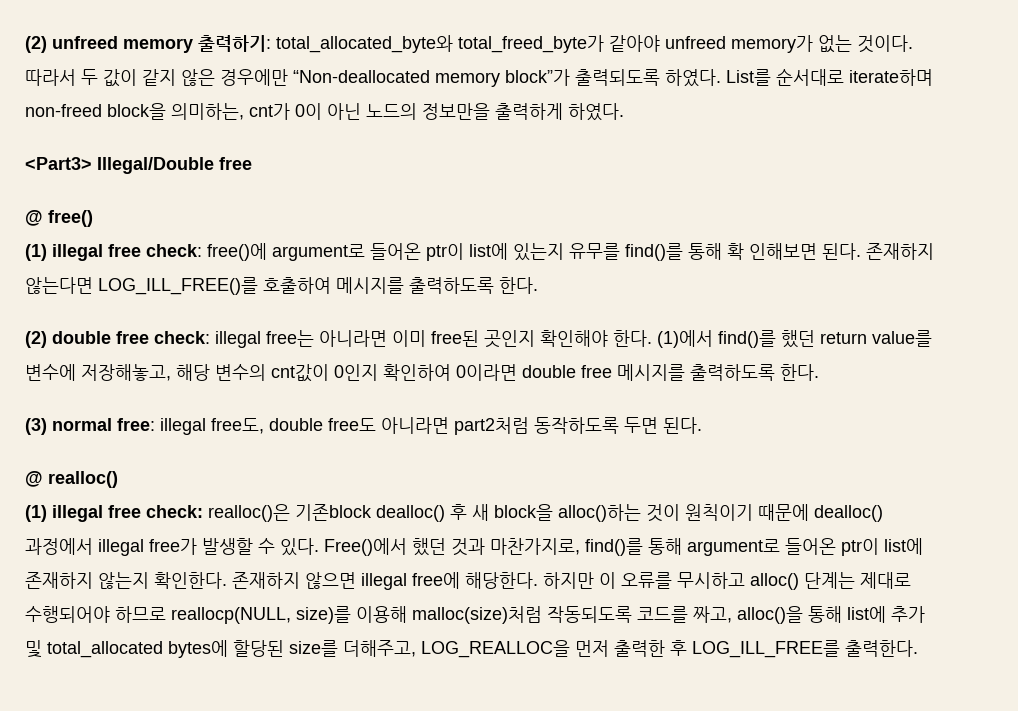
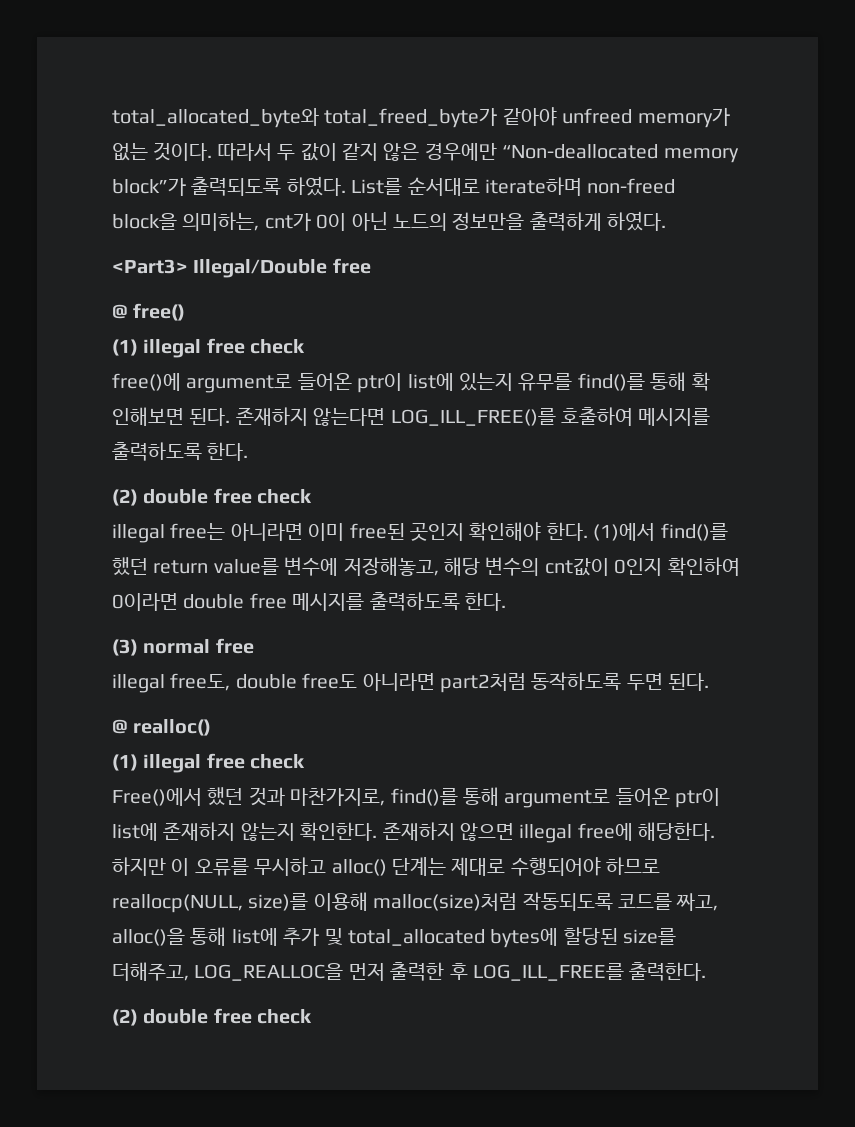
[25,35,271,53] (2) unfreed memory 출력하기: -> (112, 118) none
[146,244,202,257] check: -> [250,339,306,354] check //
[154,331,210,344] check: -> [257,489,313,504] check //
[117,418,155,431] free: -> [215,638,254,654] free //
[146,504,883,522] [25,538,319,556] check: realloc()은 기존block dealloc() 후 새 block을 alloc()하는 것이 원칙이기 때문에 dealloc() 과정에서 illegal free가 발생할 수 있다. -> [250,754,306,769] check //
(918, 648) none -> [112,1008,313,1026] // (2) double free check

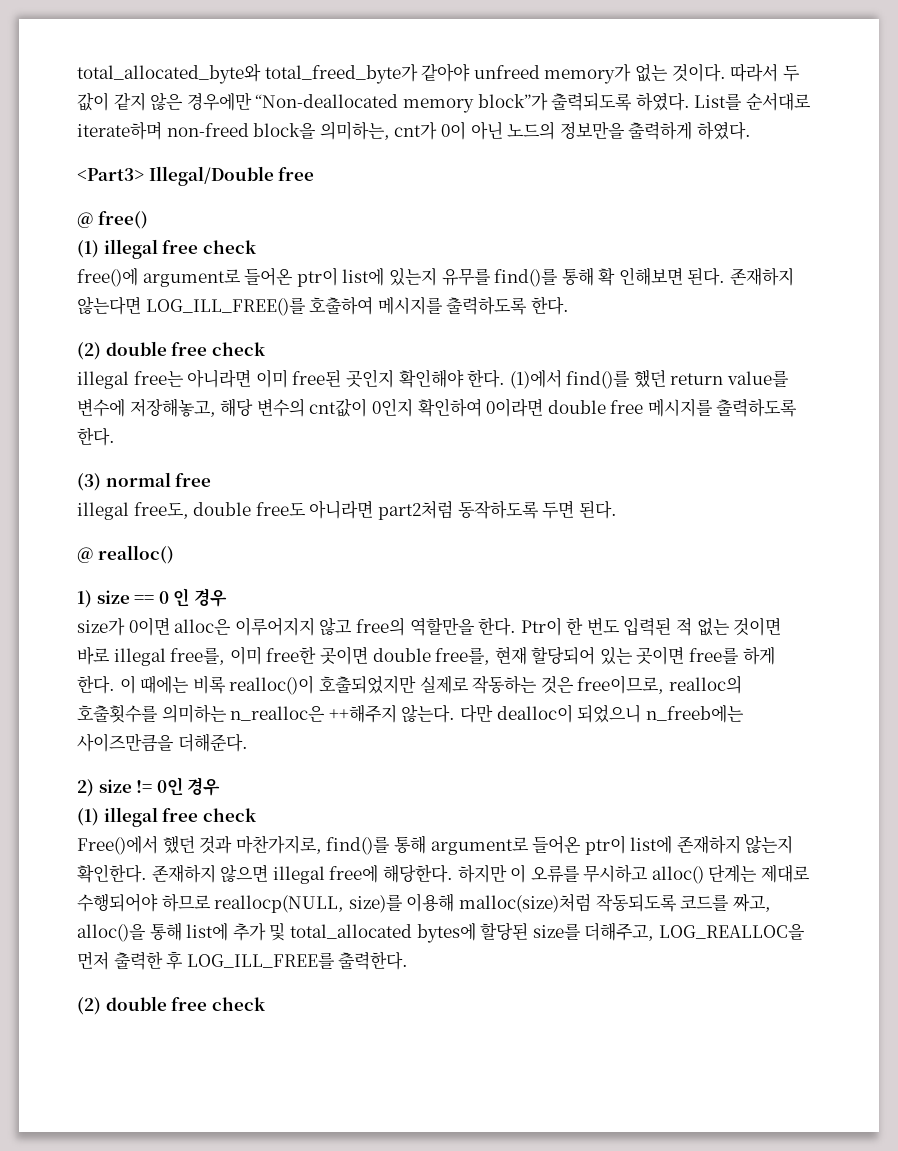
(212, 727) none -> [77,588,227,608] [77,617,782,636] [77,646,775,666] [77,675,742,695] [77,704,744,723] [77,733,248,752] [77,777,221,797] // 1) size == 0 인 경우 // size가 0이면 alloc은 이루어지지 않고 free의 역할만을 한다. Ptr이 한 번도 입력된 적 없는 것이면 바로 illegal free를, 이미 free한 곳이면 double free를, 현재 할당되어 있는 곳이면 free를 하게 한다. 이 때에는 비록 realloc()이 호출되었지만 실제로 작동하는 것은 free이므로, realloc의 호출횟수를 의미하는 n_realloc은 ++해주지 않는다. 다만 dealloc이 되었으니 n_freeb에는 사이즈만큼을 더해준다. // 2) size != 0인 경우

